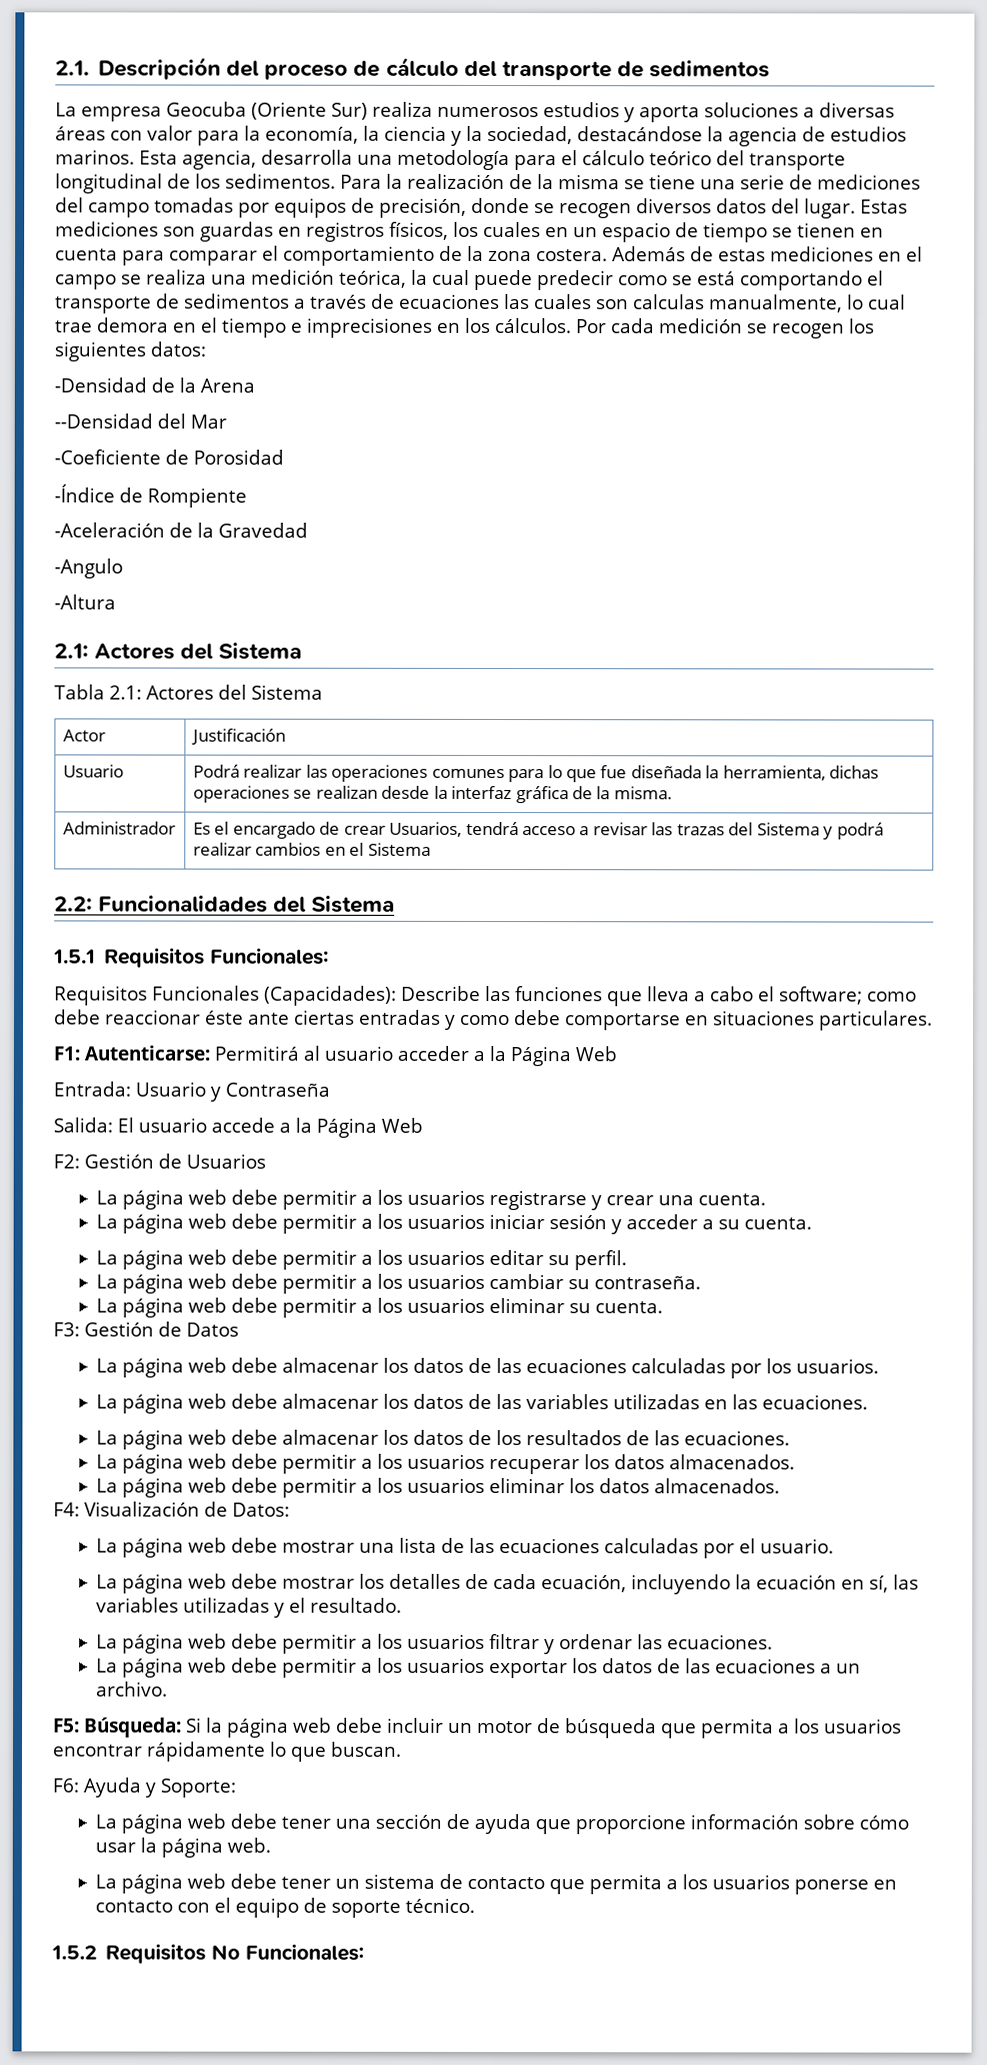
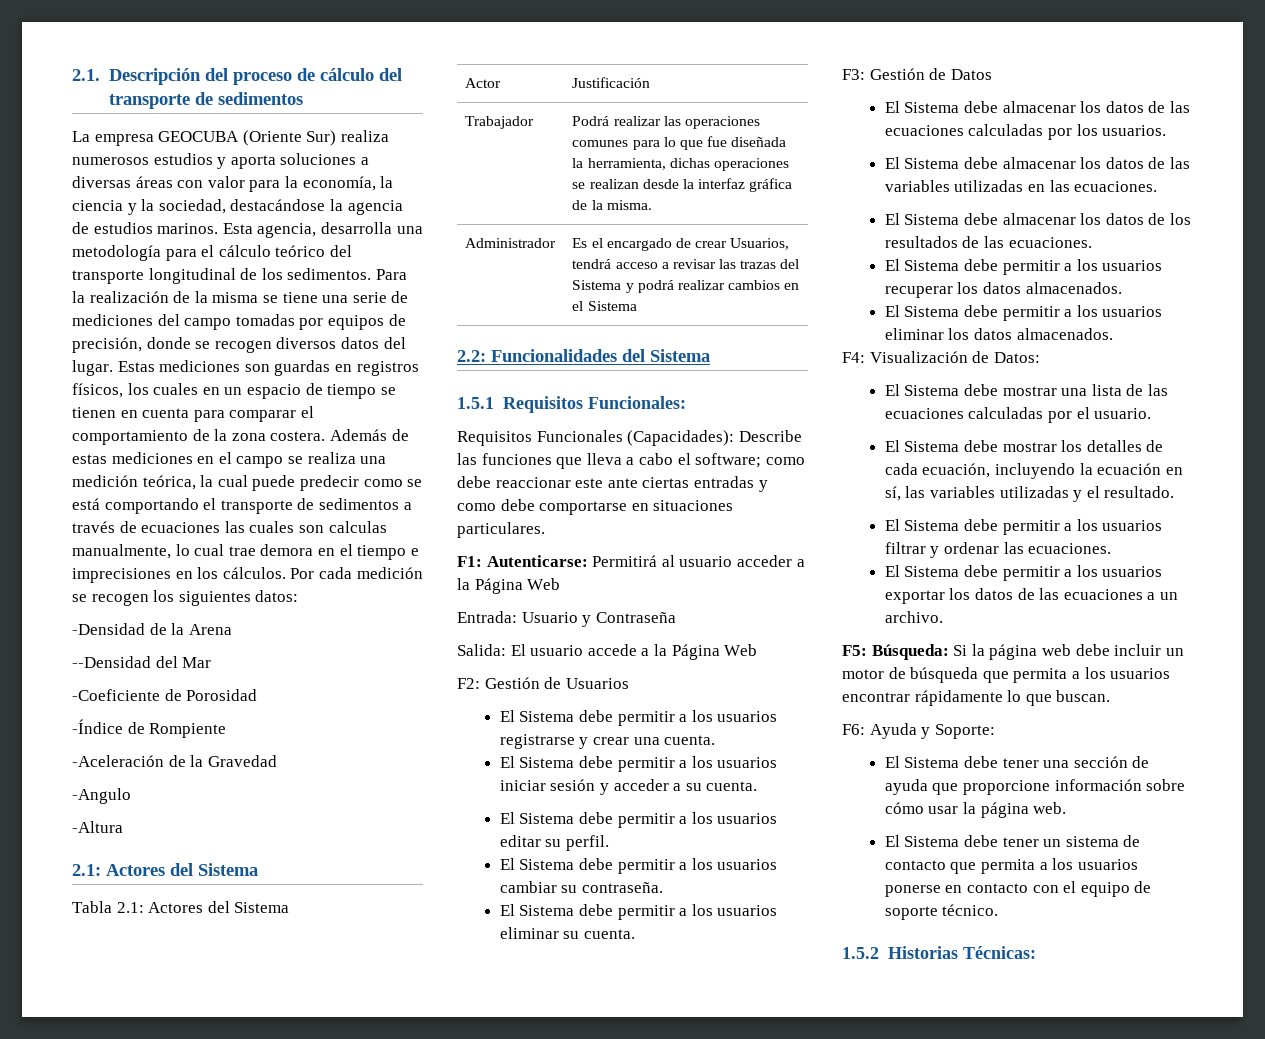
[166,101,247,117] Geocuba -> [158,131,240,142] GEOCUBA
[62,764,124,778] Usuario -> [465,116,535,129] Trabajador
[205,1010,244,1025] éste -> [575,478,604,488] este
[95,1189,227,1210] La página web -> [499,710,575,722] El Sistema
[95,1213,227,1234] La página web -> [499,756,575,768] El Sistema
[95,1249,227,1270] La página web -> [499,812,575,824] El Sistema
[95,1273,227,1294] La página web -> [499,858,575,870] El Sistema
[95,1297,227,1318] La página web -> [499,904,575,916] El Sistema
[95,1357,227,1378] La página web -> [884,101,960,113] El Sistema
[95,1393,227,1414] La página web -> [884,157,960,169] El Sistema
[95,1429,227,1450] La página web -> [884,213,960,225] El Sistema
[95,1453,227,1474] La página web -> [884,259,960,271] El Sistema
[95,1477,227,1498] La página web -> [884,305,960,317] El Sistema
[95,1537,227,1558] La página web -> [884,384,960,396] El Sistema
[95,1573,227,1594] La página web -> [884,440,960,452] El Sistema
[95,1633,227,1654] La página web -> [884,519,960,531] El Sistema
[95,1657,227,1678] La página web -> [884,565,960,577] El Sistema
[94,1813,226,1834] La página web -> [884,756,960,768] El Sistema
[94,1873,226,1894] La página web -> [884,835,960,847] El Sistema
[105,1943,365,1964] Requisitos No Funcionales: -> [887,946,1036,959] Historias Técnicas:

